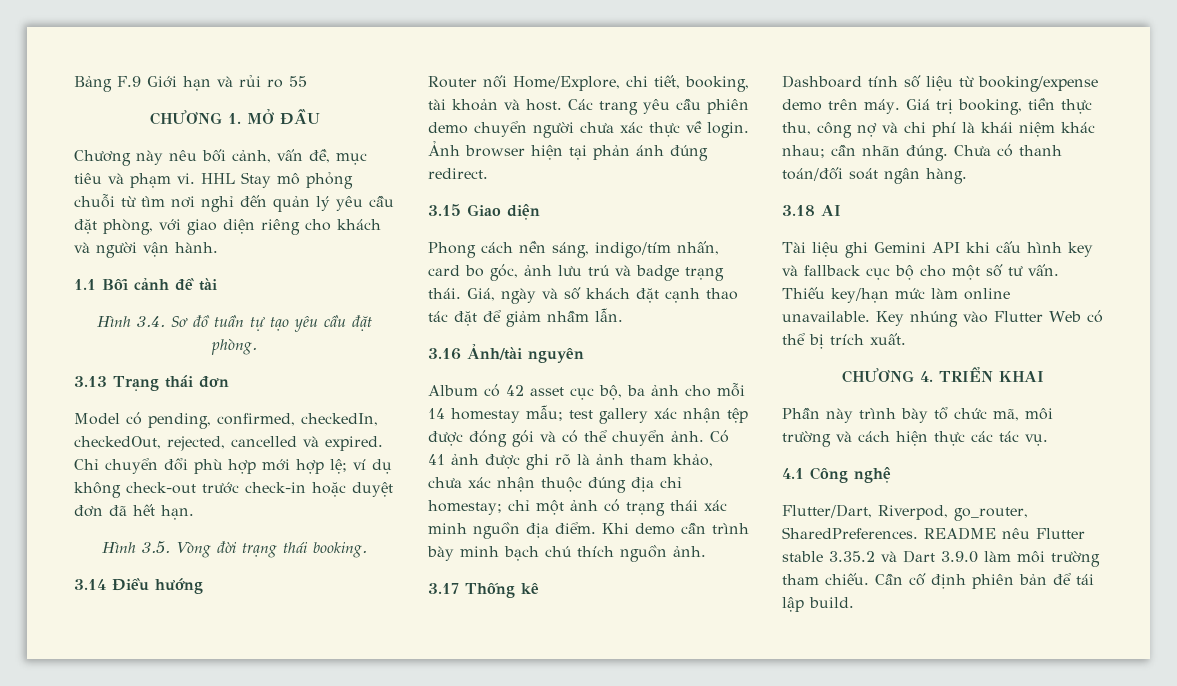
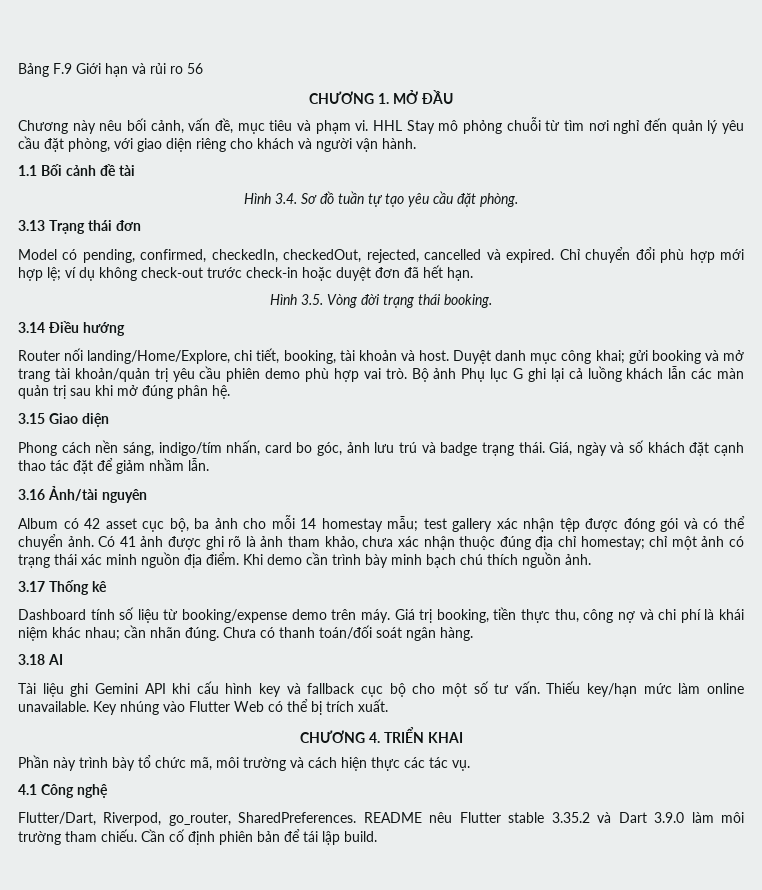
[288,76,307,87] 55 -> [187,63,203,74] 56
[513,76,620,91] Home/Explore, -> [87,350,231,364] landing/Home/Explore,
[568,98,749,115] [428,121,749,138] [428,141,708,161] [428,168,488,179] Các trang yêu cầu phiên demo chuyển người chưa xác thực về login. Ảnh browser hiện tại phản ánh đúng redirect. -> [453,350,744,364] [18,366,744,382] [18,385,230,399] Duyệt danh mục công khai; gửi booking và mở trang tài khoản/quản trị yêu cầu phiên demo phù hợp vai trò. Bộ ảnh Phụ lục G ghi lại cả luồng khách lẫn các màn quản trị sau khi mở đúng phân hệ.

